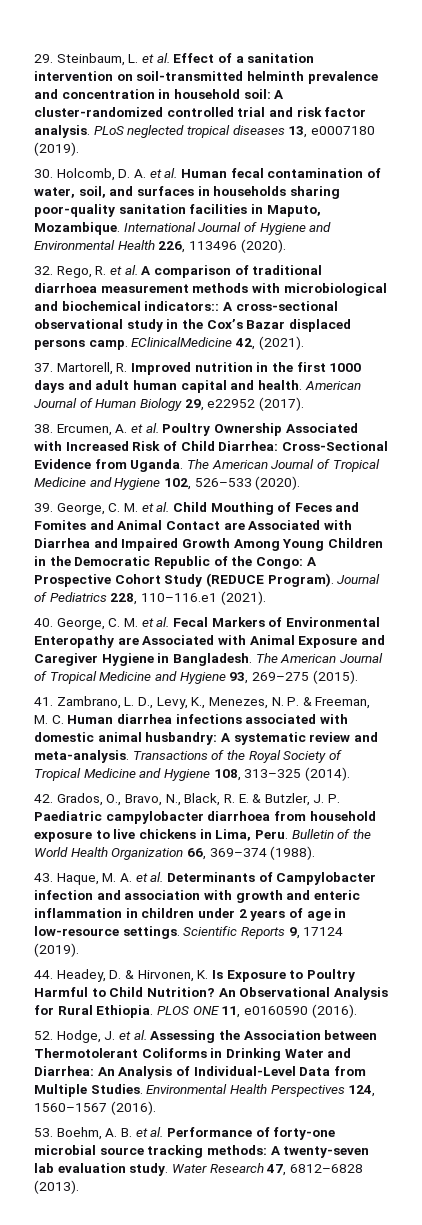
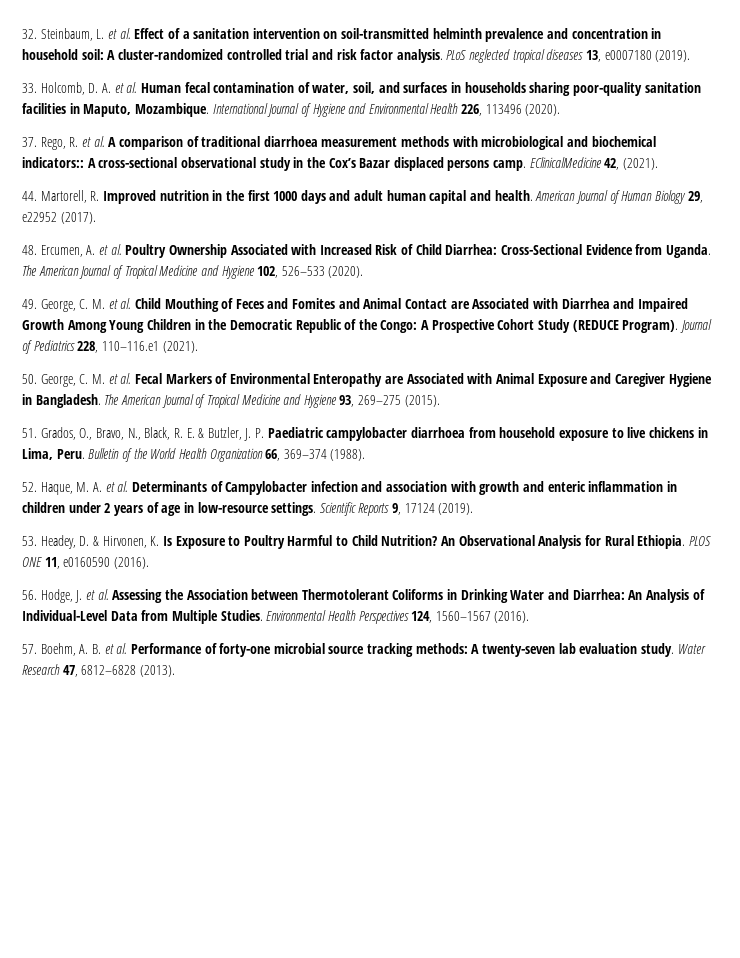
[34,54,53,63] 29. -> [22,29,37,39] 32.
[34,169,53,178] 30. -> [22,83,37,93] 33.
[34,266,53,275] 32. -> [22,137,37,147] 37.
[34,363,53,372] 37. -> [22,191,37,201] 44.
[34,424,53,433] 38. -> [22,245,37,255] 48.
[34,503,53,512] 39. -> [22,299,37,309] 49.
[34,618,53,627] 40. -> [22,374,37,384] 50.
[34,696,371,709] [34,714,348,724] [34,732,378,745] [34,750,342,763] [34,767,350,781] [34,794,53,803] 41. Zambrano, L. D., Levy, K., Menezes, N. P. & Freeman, M. C. Human diarrhea infections associated with domestic animal husbandry: A systematic review and meta-analysis. Transactions of the Royal Society of Tropical Medicine and Hygiene 108, 313–325 (2014). // 42. -> [22,428,37,438] 51.
[34,873,53,882] 43. -> [22,482,37,492] 52.
[34,970,53,979] 44. -> [22,536,37,546] 53.
[34,1031,53,1040] 52. -> [22,590,37,600] 56.
[34,1128,53,1137] 53. -> [22,644,37,654] 57.

